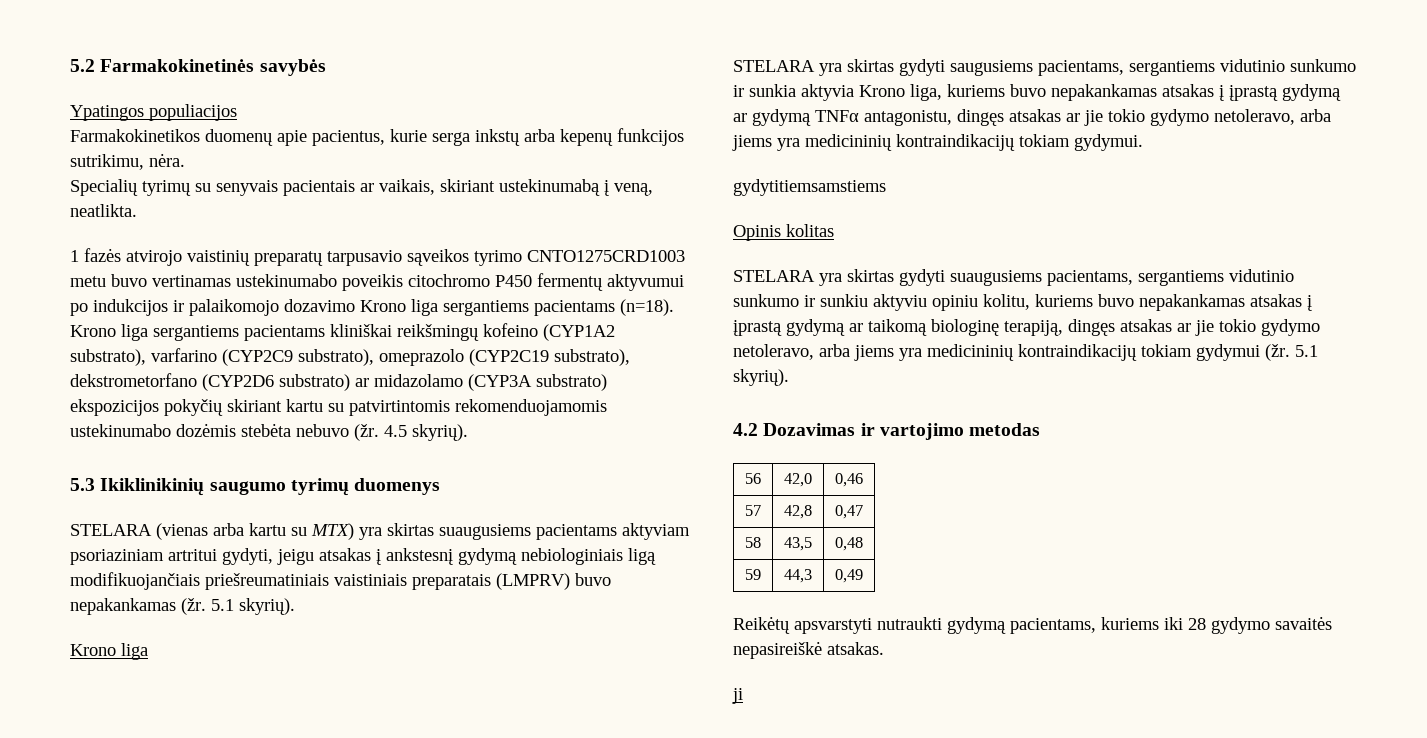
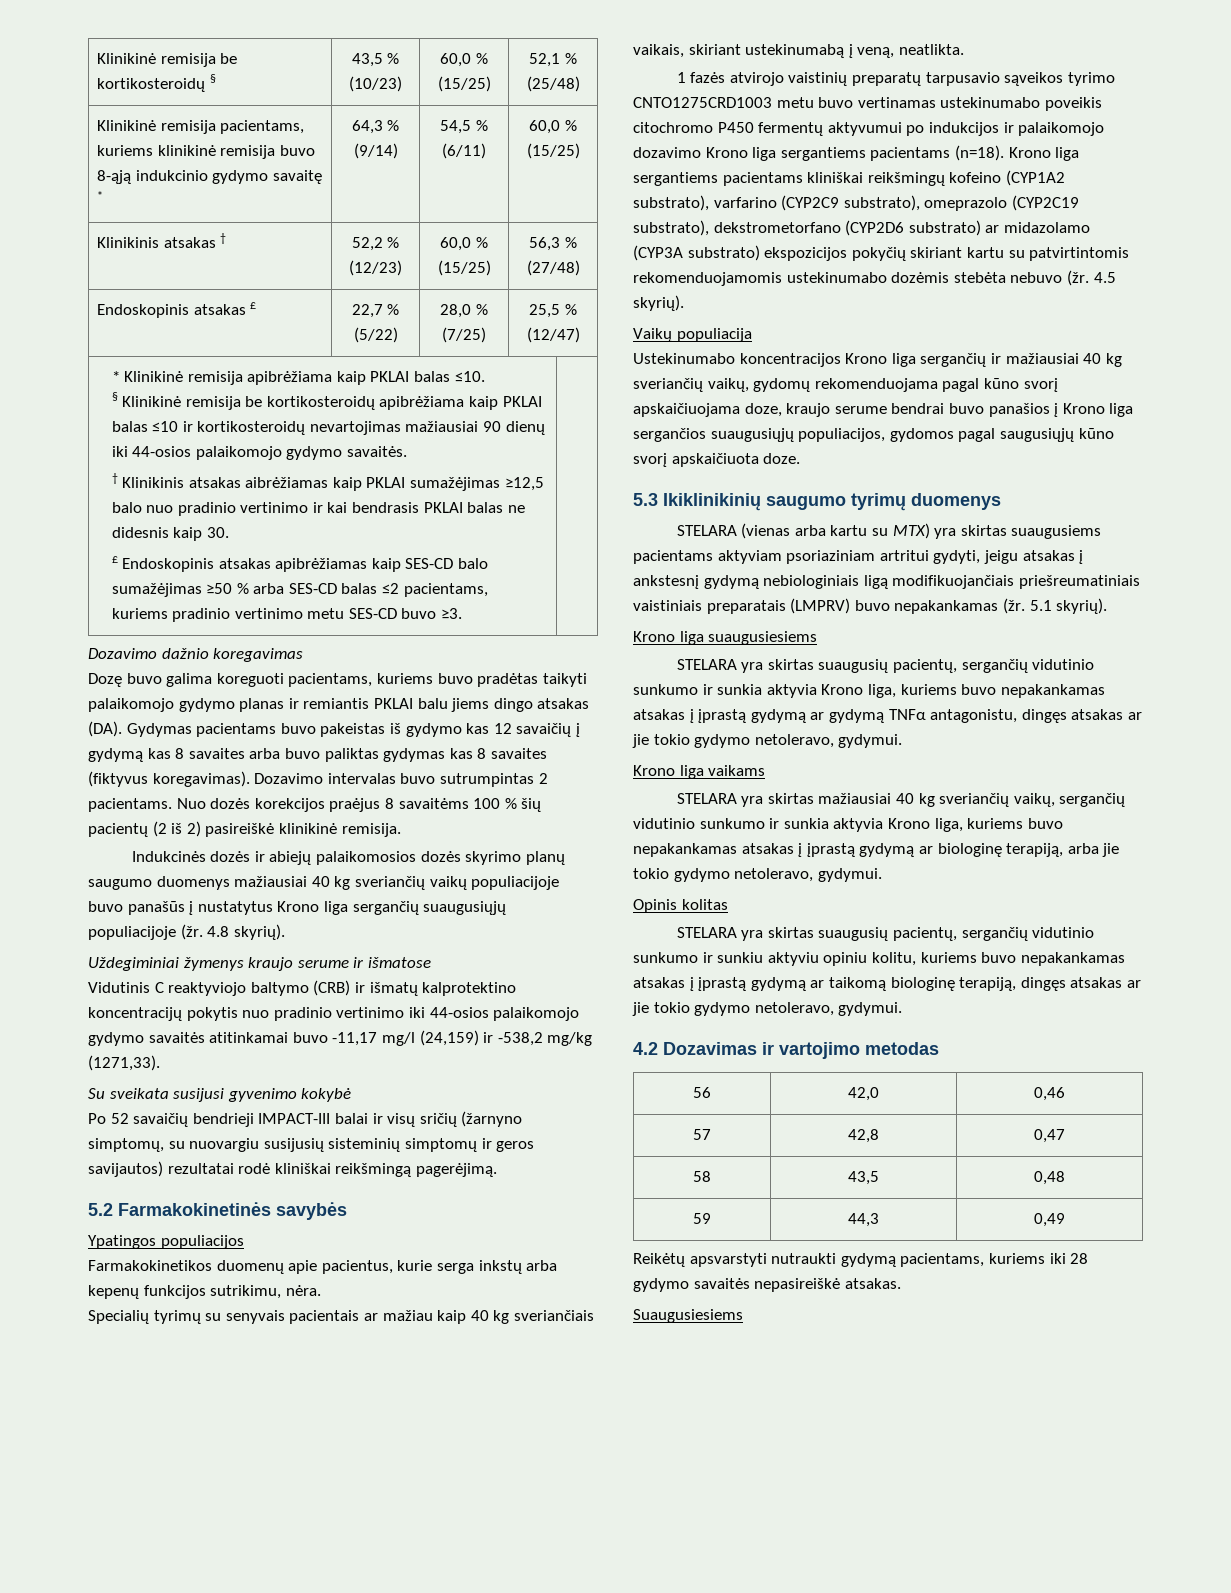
(70, 65) none -> [97,53,238,67] [97,74,216,92] [351,53,400,67] [349,76,402,92] [440,53,488,67] [437,76,491,92] [529,53,577,67] [526,76,580,92] [97,120,305,134] [97,145,315,159] [97,170,322,184] [97,191,104,200] [351,120,400,134] [353,143,398,159] [440,120,488,134] [442,143,486,159] [529,120,577,134] [526,143,580,159] [97,233,227,248] [351,237,400,251] [349,260,402,276] [440,237,488,251] [437,260,491,276] [529,237,577,251] [526,260,580,276] [97,302,257,318] [351,304,400,318] [353,327,398,343] [440,304,488,318] [442,327,486,343] [529,304,577,318] [526,327,580,343] [111,371,485,385] [111,392,542,410] [111,421,545,435] [111,446,407,460] [111,473,544,491] [111,502,525,516] [111,527,229,541] [111,556,489,572] [111,583,488,597] [111,608,463,622] [88,648,304,662] [88,673,587,687] [88,698,590,712] [88,721,580,737] [88,748,547,762] [88,771,548,787] [88,798,542,812] [88,821,401,837] [131,851,565,865] [88,876,560,890] [88,901,507,915] [88,924,285,940] [88,957,431,971] [88,980,517,996] [88,1007,580,1021] [88,1030,593,1046] [88,1055,160,1071] [88,1088,352,1102] [88,1111,523,1127] [88,1138,535,1152] [88,1161,497,1177] Klinikinė remisija be kortikosteroidų § | 43,5 % (10/23) | 60,0 % (15/25) | 52,1 % (25/48) // Klinikinė remisija pacientams, kuriems klinikinė remisija buvo 8-ąją indukcinio gydymo savaitę * | 64,3 % (9/14) | 54,5 % (6/11) | 60,0 % (15/25) // Klinikinis atsakas † | 52,2 % (12/23) | 60,0 % (15/25) | 56,3 % (27/48) // Endoskopinis atsakas £ | 22,7 % (5/22) | 28,0 % (7/25) | 25,5 % (12/47) // * Klinikinė remisija apibrėžiama kaip PKLAI balas ≤10. // § Klinikinė remisija be kortikosteroidų apibrėžiama kaip PKLAI balas ≤10 ir kortikosteroidų nevartojimas mažiausiai 90 dienų iki 44-osios palaikomojo gydymo savaitės. // † Klinikinis atsakas aibrėžiamas kaip PKLAI sumažėjimas ≥12,5 balo nuo pradinio vertinimo ir kai bendrasis PKLAI balas ne didesnis kaip 30. // £ Endoskopinis atsakas apibrėžiamas kaip SES-CD balo sumažėjimas ≥50 % arba SES-CD balas ≤2 pacientams, kuriems pradinio vertinimo metu SES-CD buvo ≥3. | // Dozavimo dažnio koregavimas // Dozę buvo galima koreguoti pacientams, kuriems buvo pradėtas taikyti palaikomojo gydymo planas ir remiantis PKLAI balu jiems dingo atsakas (DA). Gydymas pacientams buvo pakeistas iš gydymo kas 12 savaičių į gydymą kas 8 savaites arba buvo paliktas gydymas kas 8 savaites (fiktyvus koregavimas). Dozavimo intervalas buvo sutrumpintas 2 pacientams. Nuo dozės korekcijos praėjus 8 savaitėms 100 % šių pacientų (2 iš 2) pasireiškė klinikinė remisija. // Indukcinės dozės ir abiejų palaikomosios dozės skyrimo planų saugumo duomenys mažiausiai 40 kg sveriančių vaikų populiacijoje buvo panašūs į nustatytus Krono liga sergančių suaugusiųjų populiacijoje (žr. 4.8 skyrių). // Uždegiminiai žymenys kraujo serume ir išmatose // Vidutinis C reaktyviojo baltymo (CRB) ir išmatų kalprotektino koncentracijų pokytis nuo pradinio vertinimo iki 44-osios palaikomojo gydymo savaitės atitinkamai buvo -11,17 mg/l (24,159) ir -538,2 mg/kg (1271,33). // Su sveikata susijusi gyvenimo kokybė // Po 52 savaičių bendrieji IMPACT-III balai ir visų sričių (žarnyno simptomų, su nuovargiu susijusių sisteminių simptomų ir geros savijautos) rezultatai rodė kliniškai reikšmingą pagerėjimą. //
(374, 187) none -> [382,1310,594,1324] mažiau kaip 40 kg sveriančiais
(468, 432) none -> [633,328,752,342] [633,353,1122,367] [633,378,1058,392] [633,403,1134,417] [633,428,1114,442] [633,453,801,467] // Vaikų populiacija // Ustekinumabo koncentracijos Krono liga sergančių ir mažiausiai 40 kg sveriančių vaikų, gydomų rekomenduojama pagal kūno svorį apskaičiuojama doze, kraujo serume bendrai buvo panašios į Krono liga sergančios suaugusiųjų populiacijos, gydomos pagal saugusiųjų kūno svorį apskaičiuota doze.
[733,59,1215,76] // STELARA yra skirtas gydyti saugusiems pacientams, sergantiems -> [708,631,818,645] [676,659,1028,673] suaugusiesiems // STELARA yra skirtas suaugusių pacientų, sergančių
[1300,109,1331,122] [732,134,1143,151] [733,179,886,196] arba jiems yra medicininių kontraindikacijų tokiam gydymui. // gydytitiemsamstiems -> [838,734,903,748] [633,765,766,779] [676,793,1126,807] [633,818,1063,832] [633,843,1120,857] [633,868,882,882] gydymui. // Krono liga vaikams // STELARA yra skirtas mažiausiai 40 kg sveriančių vaikų, sergančių vidutinio sunkumo ir sunkia aktyvia Krono liga, kuriems buvo nepakankamas atsakas į įprastą gydymą ar biologinę terapiją, arba jie tokio gydymo netoleravo, gydymui.
[899,269,1224,286] gydyti suaugusiems pacientams, sergantiems -> [818,927,1028,941] suaugusių pacientų, sergančių
[819,344,1318,361] [733,369,789,386] arba jiems yra medicininių kontraindikacijų tokiam gydymui (žr. 5.1 skyrių). -> [838,1002,903,1016] gydymui.
[732,688,743,704] ji -> [633,1309,743,1323] Suaugusiesiems

